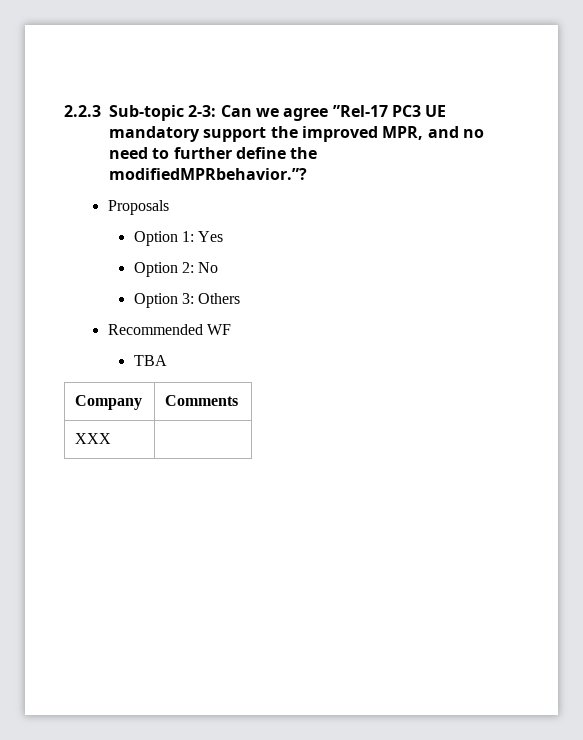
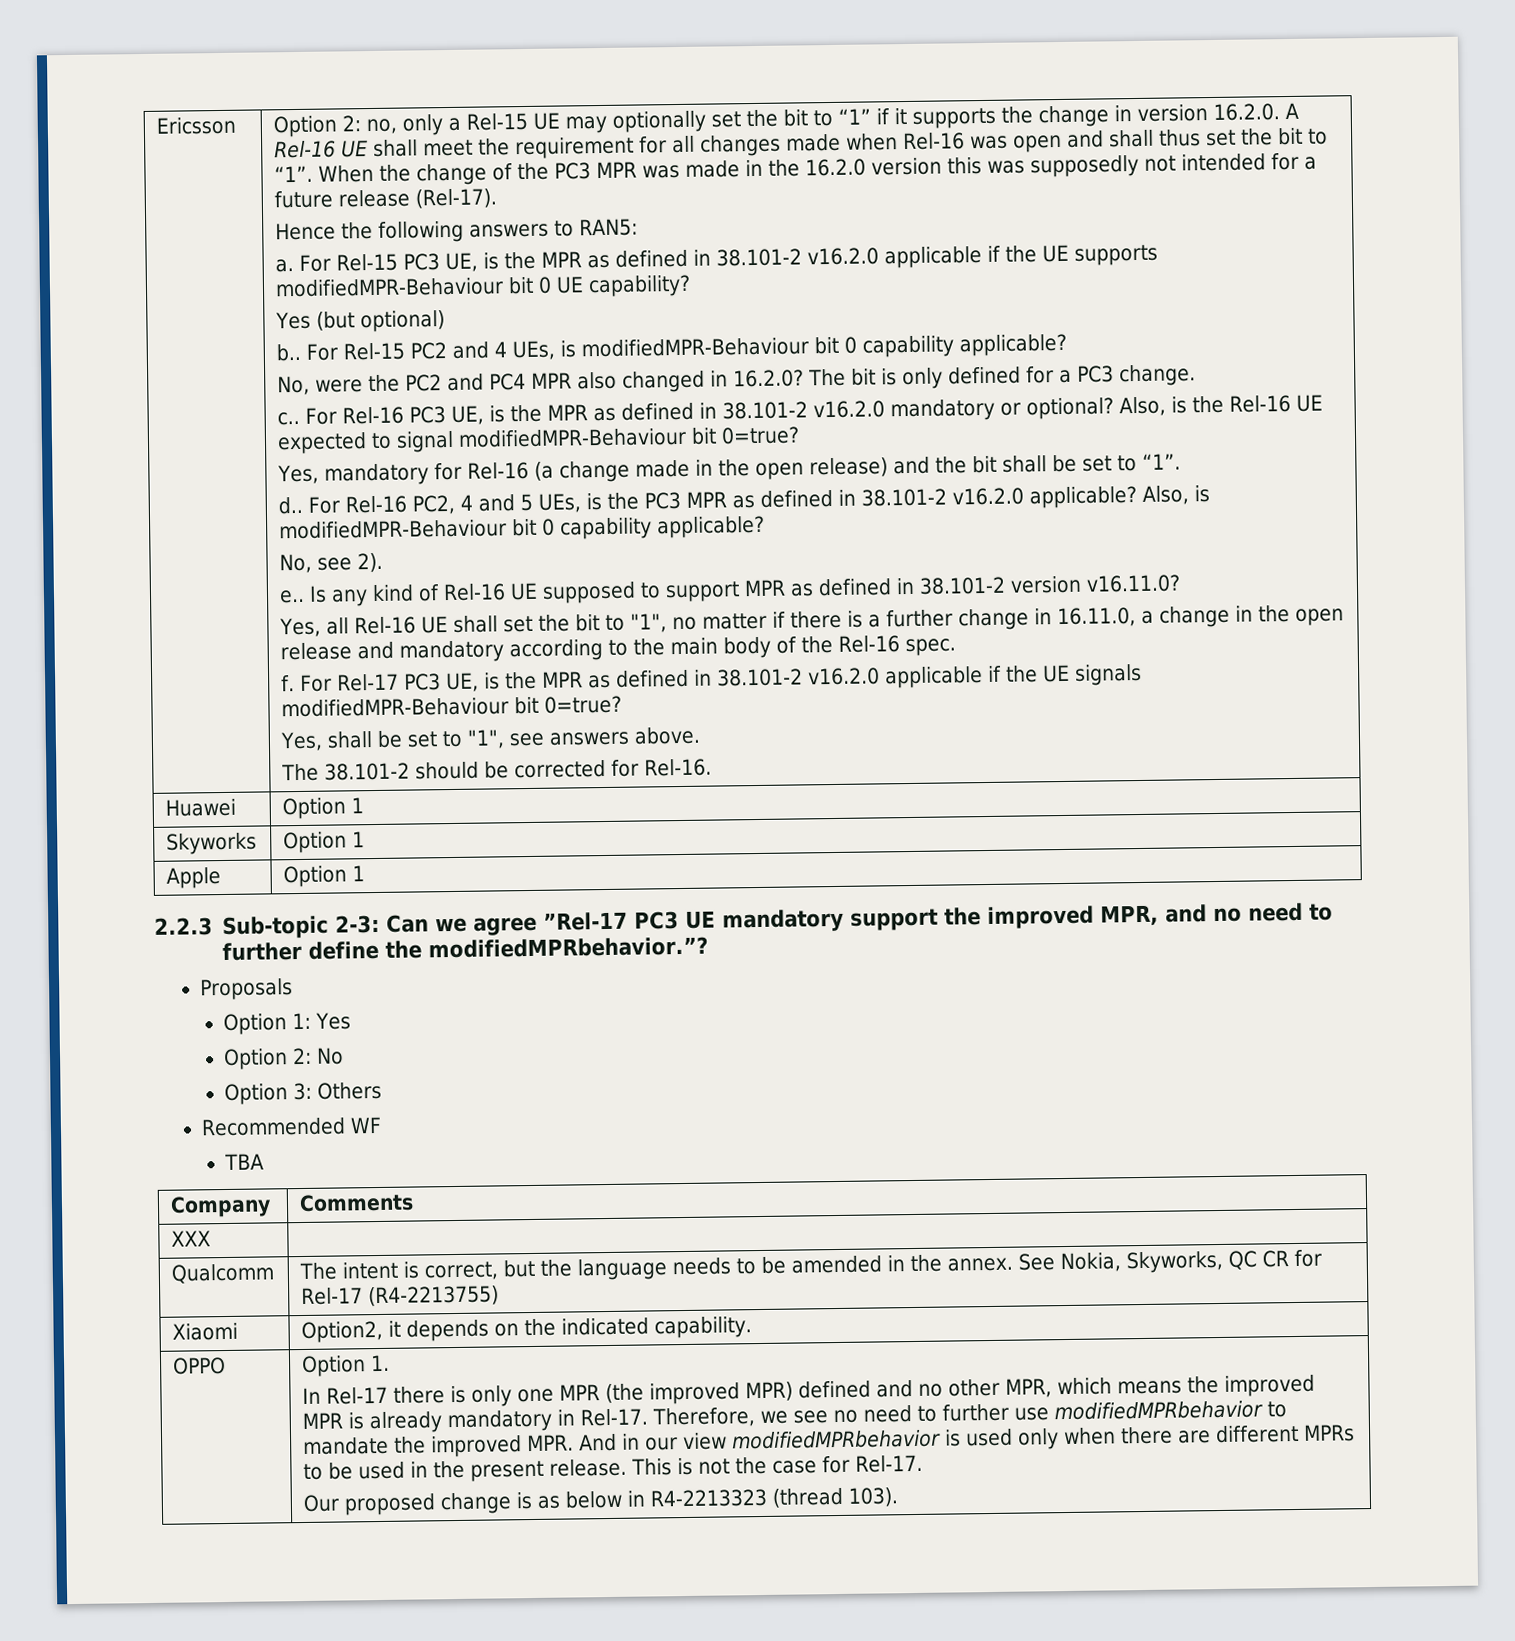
(64, 111) none -> [156,116,237,135] [273,102,1300,138] [274,127,1329,160] [274,152,1318,186] [274,188,498,209] [275,218,639,243] [275,244,1159,273] [275,274,692,298] [275,310,446,333] [276,333,1067,362] [277,364,1197,396] [277,394,1323,426] [277,426,801,455] [277,453,1181,486] [278,485,1211,515] [279,515,766,540] [279,552,384,574] [279,574,1182,607] [279,605,1344,638] [280,635,957,663] [281,663,1142,693] [281,695,623,718] [280,726,701,752] [281,758,713,782] [165,798,237,817] [282,797,365,820] [166,832,258,855] [283,831,366,854] [166,867,222,889] [283,865,366,888] Ericsson | Option 2: no, only a Rel-15 UE may optionally set the bit to “1” if it supports the change in version 16.2.0. A Rel-16 UE shall meet the requirement for all changes made when Rel-16 was open and shall thus set the bit to “1”. When the change of the PC3 MPR was made in the 16.2.0 version this was supposedly not intended for a future release (Rel-17). // Hence the following answers to RAN5: // a. For Rel-15 PC3 UE, is the MPR as defined in 38.101-2 v16.2.0 applicable if the UE supports modifiedMPR-Behaviour bit 0 UE capability? // Yes (but optional) // b.. For Rel-15 PC2 and 4 UEs, is modifiedMPR-Behaviour bit 0 capability applicable? // No, were the PC2 and PC4 MPR also changed in 16.2.0? The bit is only defined for a PC3 change. // c.. For Rel-16 PC3 UE, is the MPR as defined in 38.101-2 v16.2.0 mandatory or optional? Also, is the Rel-16 UE expected to signal modifiedMPR-Behaviour bit 0=true? // Yes, mandatory for Rel-16 (a change made in the open release) and the bit shall be set to “1”. // d.. For Rel-16 PC2, 4 and 5 UEs, is the PC3 MPR as defined in 38.101-2 v16.2.0 applicable? Also, is modifiedMPR-Behaviour bit 0 capability applicable? // No, see 2). // e.. Is any kind of Rel-16 UE supposed to support MPR as defined in 38.101-2 version v16.11.0? // Yes, all Rel-16 UE shall set the bit to "1", no matter if there is a further change in 16.11.0, a change in the open release and mandatory according to the main body of the Rel-16 spec. // f. For Rel-17 PC3 UE, is the MPR as defined in 38.101-2 v16.2.0 applicable if the UE signals modifiedMPR-Behaviour bit 0=true? // Yes, shall be set to "1", see answers above. // The 38.101-2 should be corrected for Rel-16. // Huawei | Option 1 // Skyworks | Option 1 // Apple | Option 1 //
(112, 438) none -> [171,1263,276,1284] [299,1249,1323,1281] [301,1285,500,1307] [172,1322,239,1341] [301,1316,753,1344] [172,1357,227,1375] [301,1354,391,1378] [302,1374,1316,1407] [302,1400,1288,1434] [303,1424,1356,1458] [303,1454,924,1482] [303,1487,899,1516] // Qualcomm | The intent is correct, but the language needs to be amended in the annex. See Nokia, Skyworks, QC CR for Rel-17 (R4-2213755) // Xiaomi | Option2, it depends on the indicated capability. // OPPO | Option 1. // In Rel-17 there is only one MPR (the improved MPR) defined and no other MPR, which means the improved MPR is already mandatory in Rel-17. Therefore, we see no need to further use modifiedMPRbehavior to mandate the improved MPR. And in our view modifiedMPRbehavior is used only when there are different MPRs to be used in the present release. This is not the case for Rel-17. // Our proposed change is as below in R4-2213323 (thread 103).

